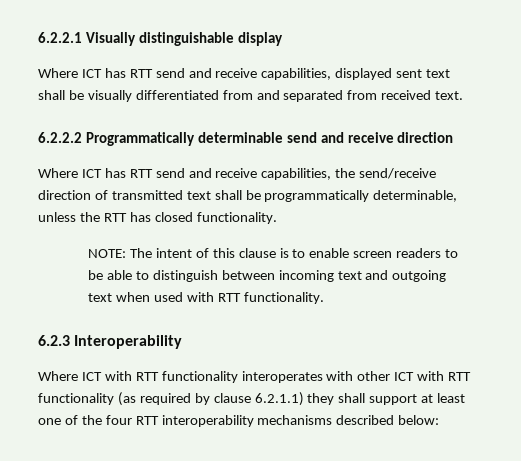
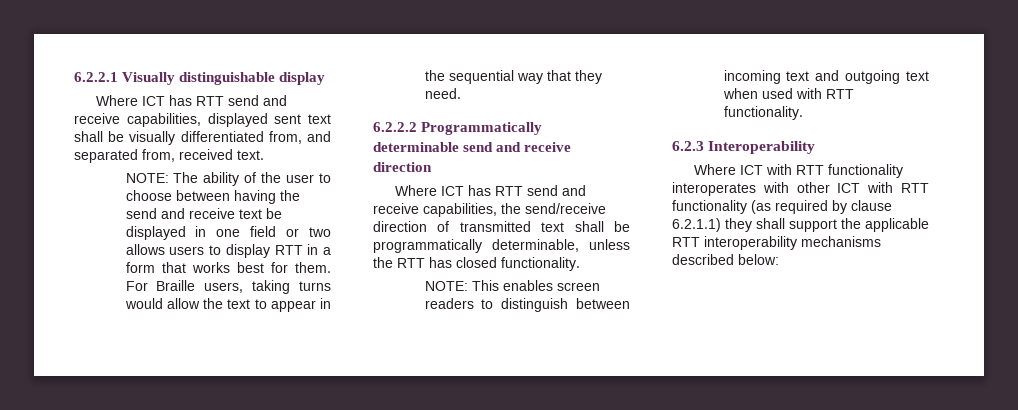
[222,90,253,100] from -> [268,131,302,144] from,
[347,90,378,100] from -> [142,149,175,162] from,
(464, 95) none -> [125,172,331,186] [125,190,300,204] [125,208,282,219] [125,226,331,240] [125,244,331,258] [125,262,331,273] [125,280,331,294] [124,298,331,312] [424,70,602,84] [424,88,461,99] // NOTE: The ability of the user to choose between having the send and receive text be displayed in one field or two allows users to display RTT in a form that works best for them. For Braille users, taking turns would allow the text to appear in the sequential way that they need.
[129,248,459,258] [88,270,132,280] The intent of this clause is to enable screen readers to be able -> [471,280,600,291] [424,298,474,309] This enables screen readers
[421,393,466,403] [38,415,132,425] at least one of the four -> [841,218,929,232] the applicable

